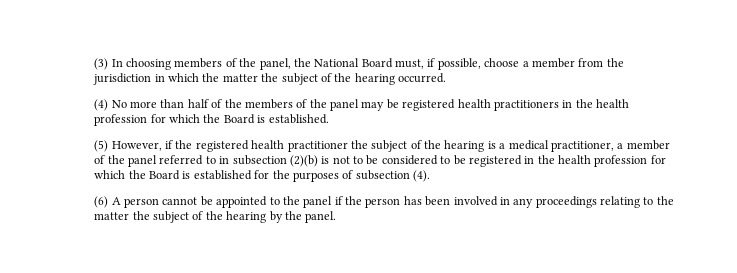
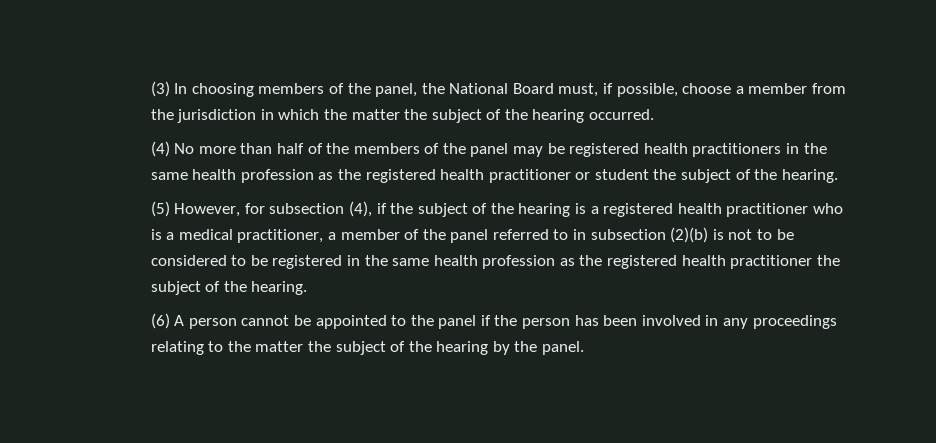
[596,99,630,108] [94,114,329,126] [94,140,348,152] health profession for which the Board is established. // (5) However, if the registered health practitioner -> [150,169,838,183] [150,201,387,217] same health profession as the registered health practitioner or student the subject of the hearing. // (5) However, for subsection (4), if
(506, 146) none -> [603,203,844,217] [150,229,175,240] registered health practitioner who is a
[558,155,666,167] [94,170,431,182] health profession for which the Board is established for the purposes of subsection (4). -> [392,255,840,269] [150,281,308,295] same health profession as the registered health practitioner the subject of the hearing.

